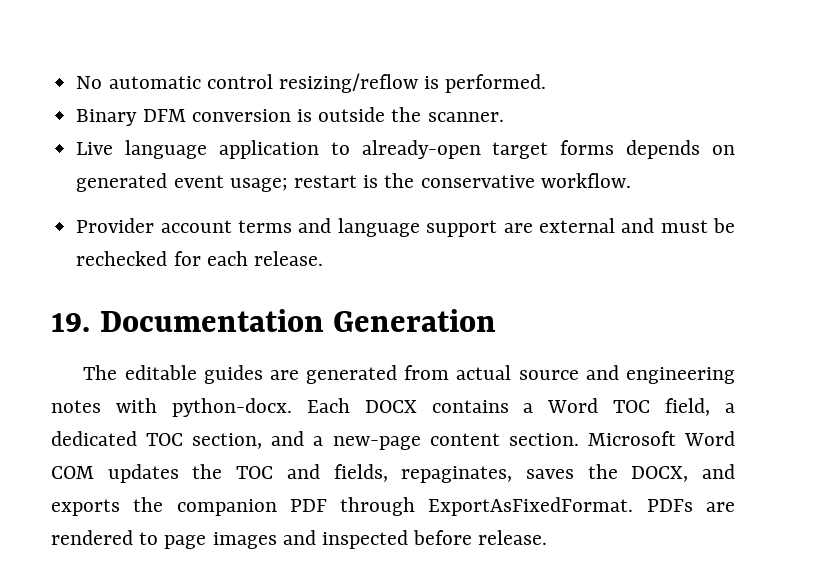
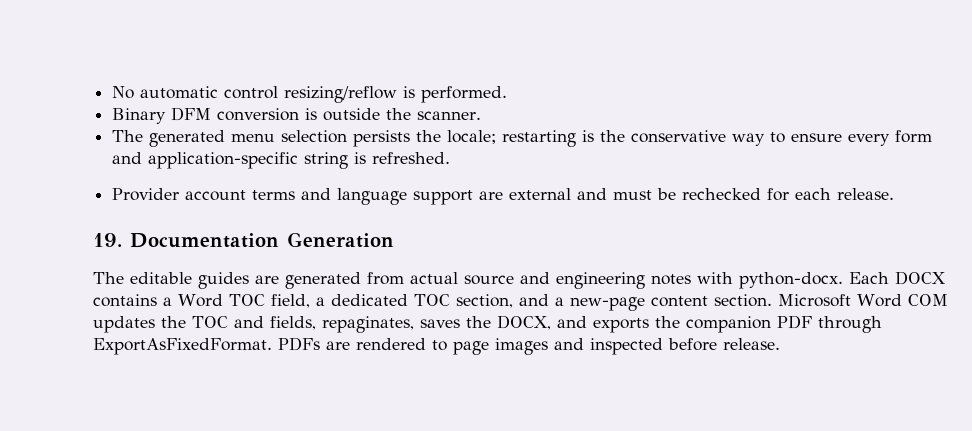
[76,140,735,159] [76,173,631,192] Live language application to already-open target forms depends on generated event usage; restart is the conservative workflow. -> [112,130,933,147] [112,152,451,169] The generated menu selection persists the locale; restarting is the conservative way to ensure every form and application-specific string is refreshed.

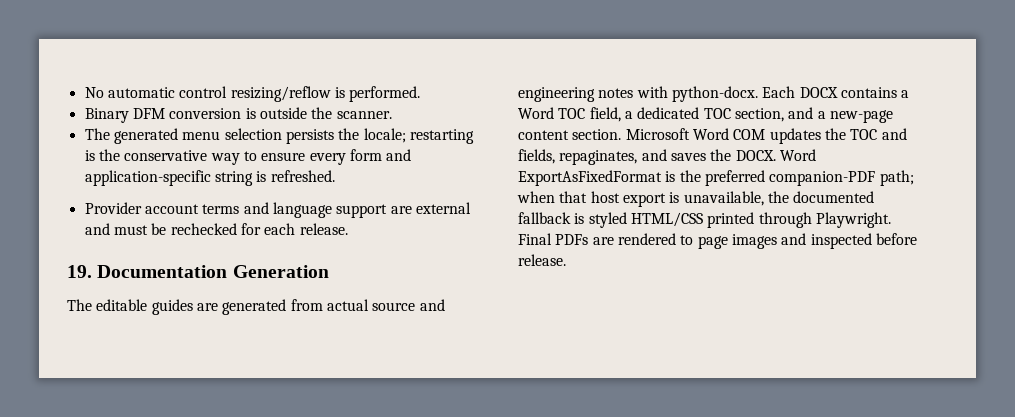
(414, 324) none -> [641,149,667,161] and
[497,315,882,333] [93,338,272,355] DOCX, and exports the companion PDF through ExportAsFixedFormat. -> [735,149,816,161] [518,170,914,186] [517,191,875,207] [518,212,891,228] [518,233,552,245] DOCX. Word ExportAsFixedFormat is the preferred companion-PDF path; when that host export is unavailable, the documented fallback is styled HTML/CSS printed through Playwright. Final

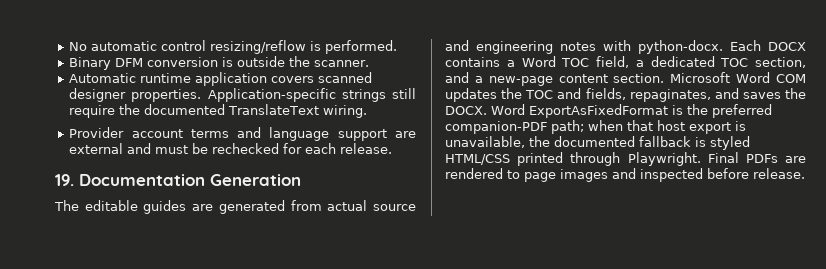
[84,128,474,144] [84,149,412,165] [84,170,335,186] The generated menu selection persists the locale; restarting is the conservative way to ensure every form and application-specific string is refreshed. -> [69,72,373,86] [69,88,416,102] [69,104,368,118] Automatic runtime application covers scanned designer properties. Application-specific strings still require the documented TranslateText wiring.

